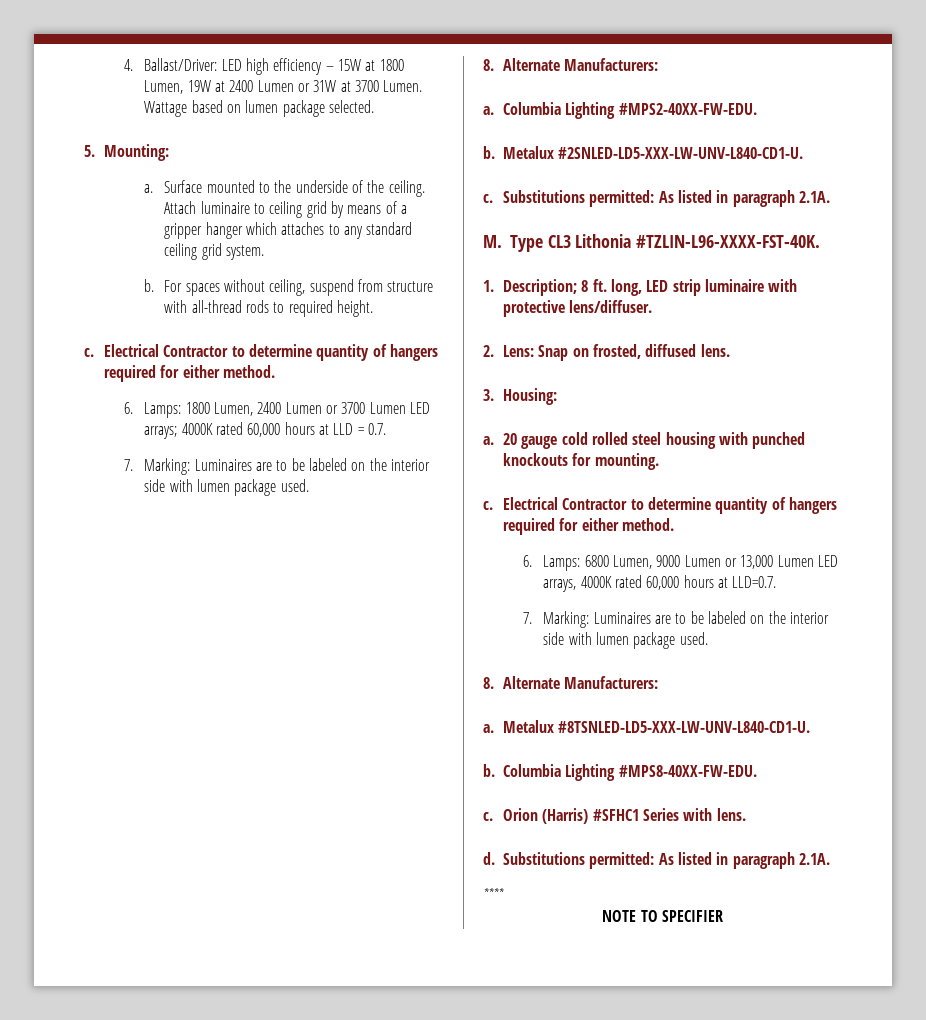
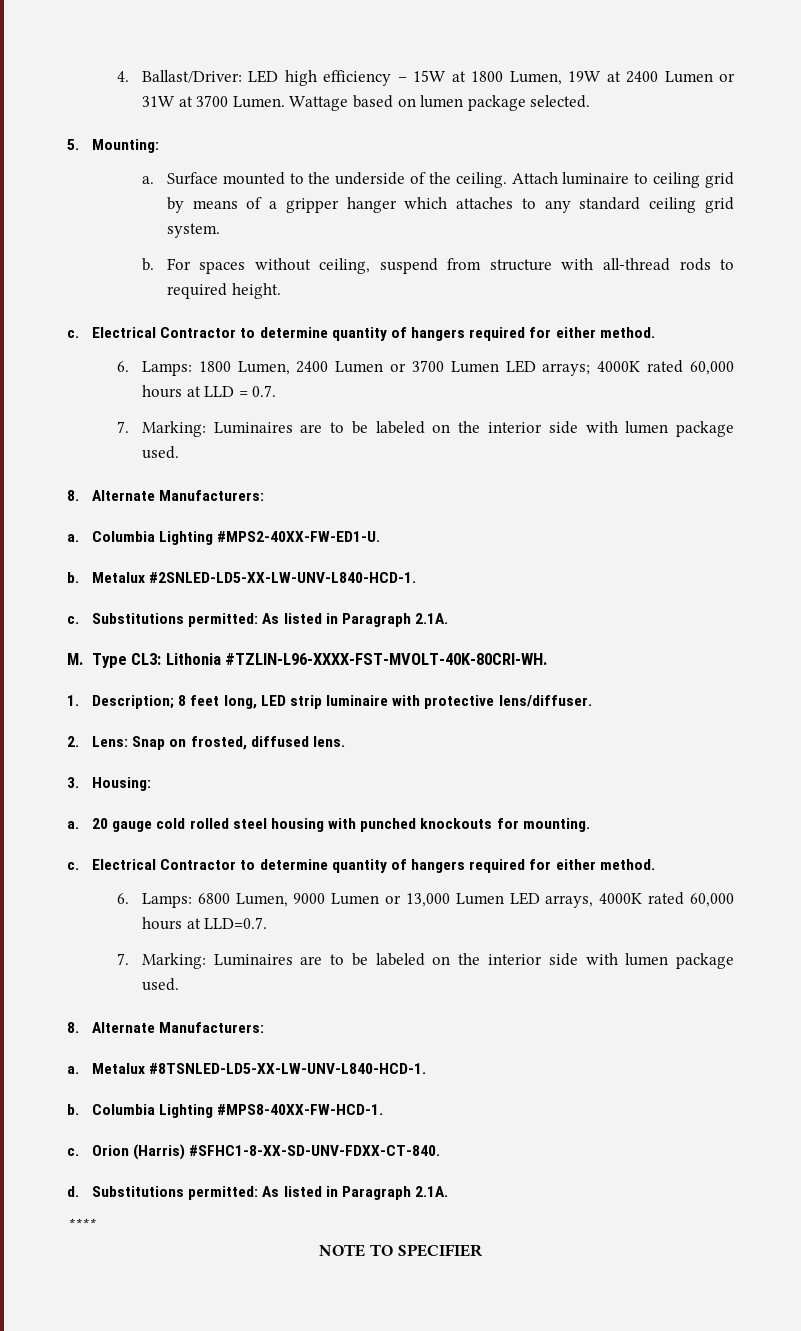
[618,103,757,115] #MPS2-40XX-FW-EDU. -> [217,531,381,542] #MPS2-40XX-FW-ED1-U.
[558,147,804,159] #2SNLED-LD5-XXX-LW-UNV-L840-CD1-U. -> [149,572,417,583] #2SNLED-LD5-XX-LW-UNV-L840-HCD-1.
[732,190,795,207] paragraph -> [341,613,411,627] Paragraph
[547,234,821,248] CL3 Lithonia #TZLIN-L96-XXXX-FST-40K. -> [131,653,548,665] CL3: Lithonia #TZLIN-L96-XXXX-FST-MVOLT-40K-80CRI-WH.
[592,279,607,292] ft. -> [190,695,220,706] feet
[558,721,811,733] #8TSNLED-LD5-XXX-LW-UNV-L840-CD1-U. -> [149,1063,427,1074] #8TSNLED-LD5-XX-LW-UNV-L840-HCD-1.
[618,765,757,777] #MPS8-40XX-FW-EDU. -> [217,1104,384,1115] #MPS8-40XX-FW-HCD-1.
[592,808,746,821] #SFHC1 Series with lens. -> [189,1145,441,1156] #SFHC1-8-XX-SD-UNV-FDXX-CT-840.
[732,852,795,869] paragraph -> [341,1186,411,1200] Paragraph

